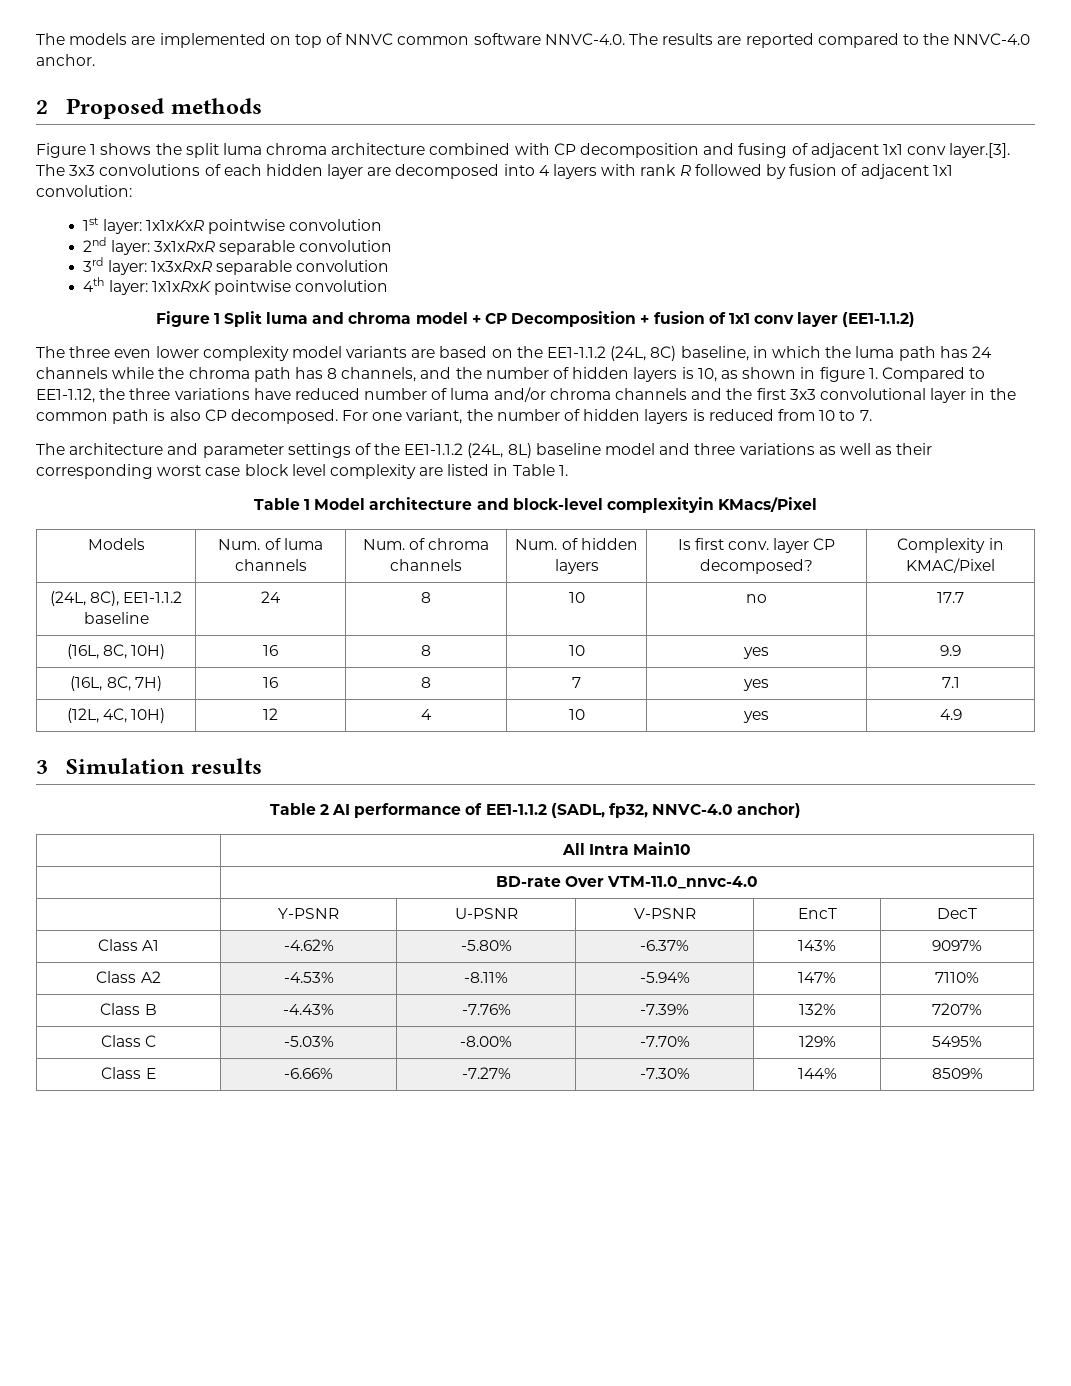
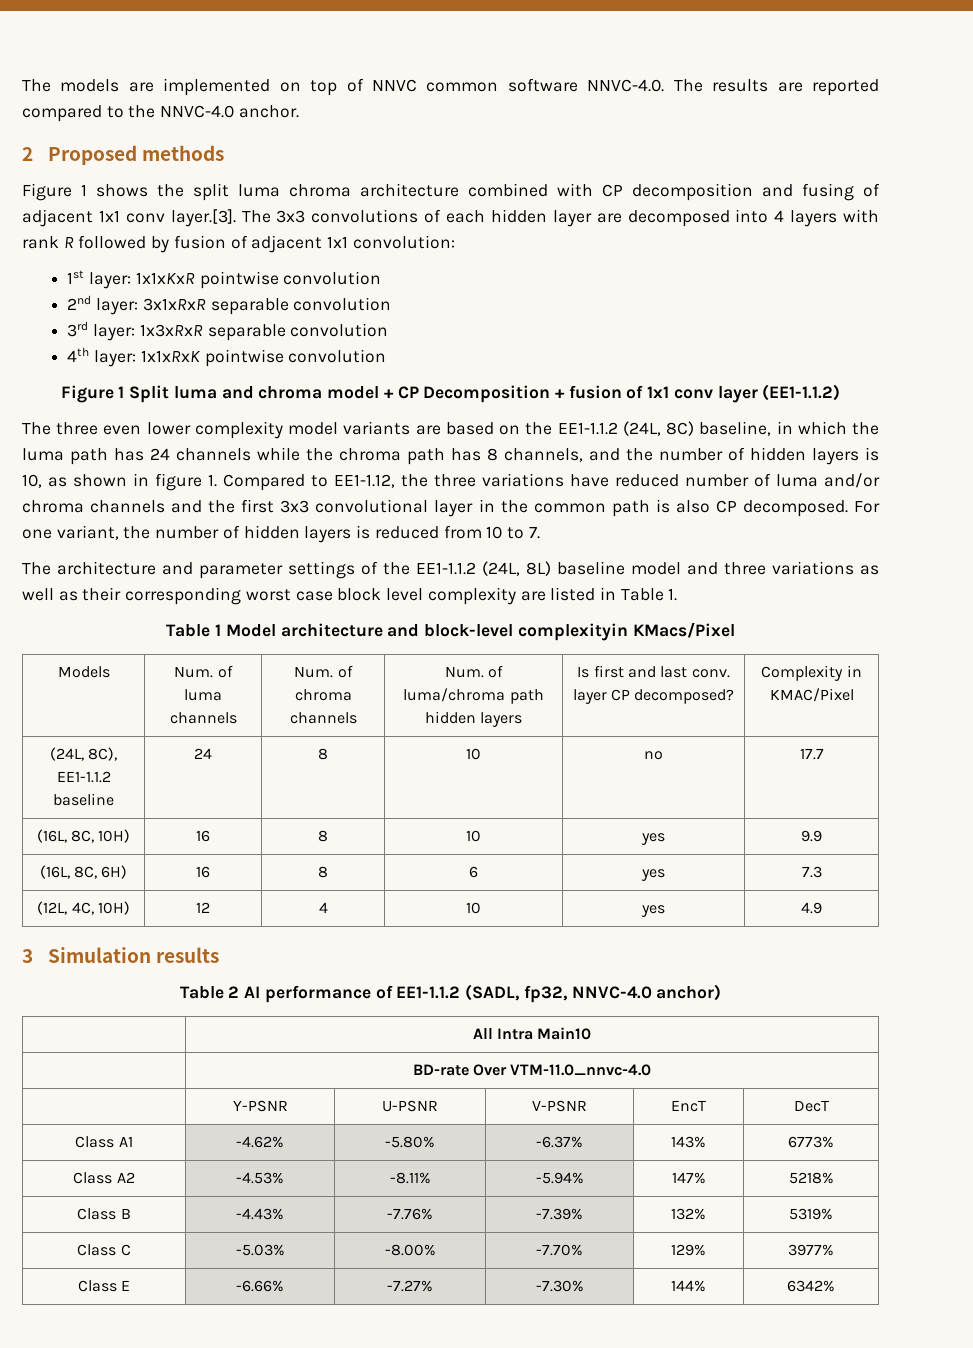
(578, 544) none -> [403,688,544,704] luma/chroma path
(724, 544) none -> [628,666,688,678] and last
[134,676,162,691] [263,677,278,688] [421,677,432,688] [572,677,581,688] [743,679,769,691] [941,677,960,688] 7H) | 16 | 8 | 7 | yes | 7.1 -> [101,865,128,879] [196,866,210,878] [318,866,328,878] [469,866,478,878] [641,869,665,881] [801,866,822,878] 6H) | 16 | 8 | 6 | yes | 7.3
[932,940,982,951] 9097% -> [788,1136,834,1148] 6773%
[935,972,979,983] 7110% -> [788,1172,834,1184] 5218%
[932,1003,982,1015] 7207% -> [789,1208,833,1220] 5319%
[932,1036,982,1047] 5495% -> [788,1244,834,1256] 3977%
[931,1068,983,1079] 8509% -> [787,1280,835,1292] 6342%

